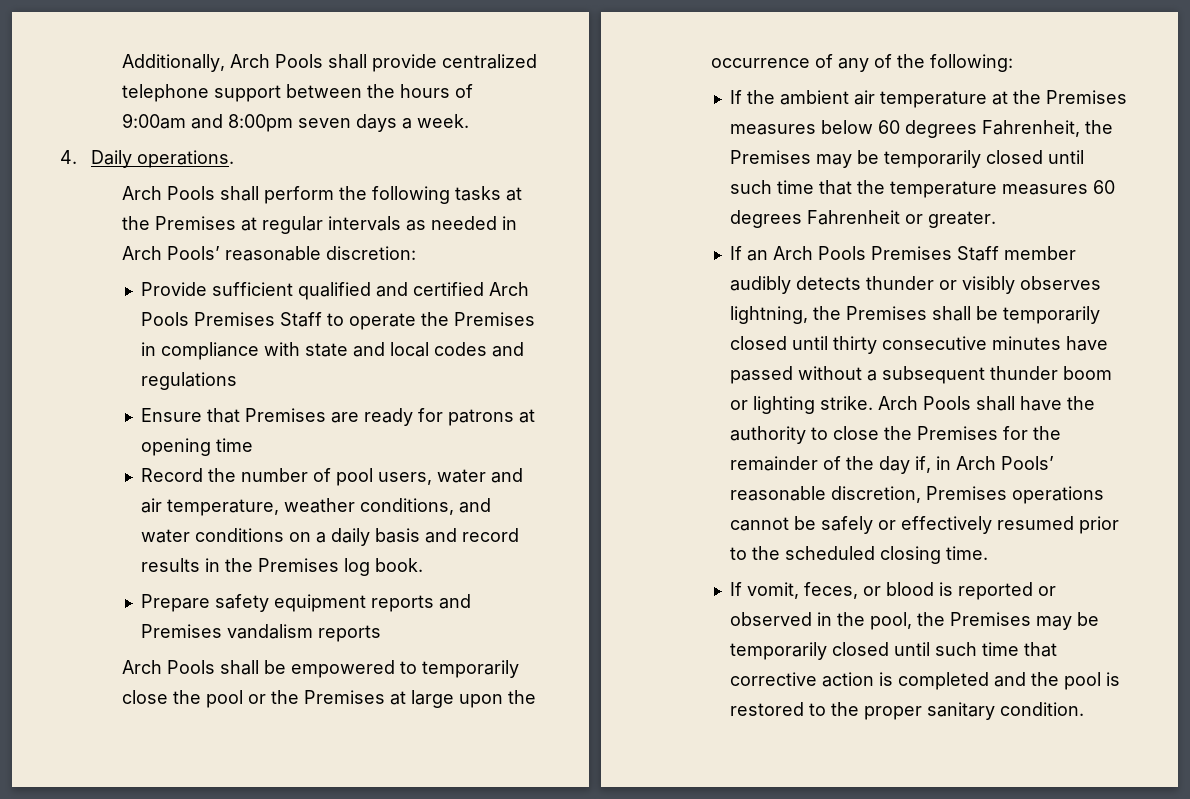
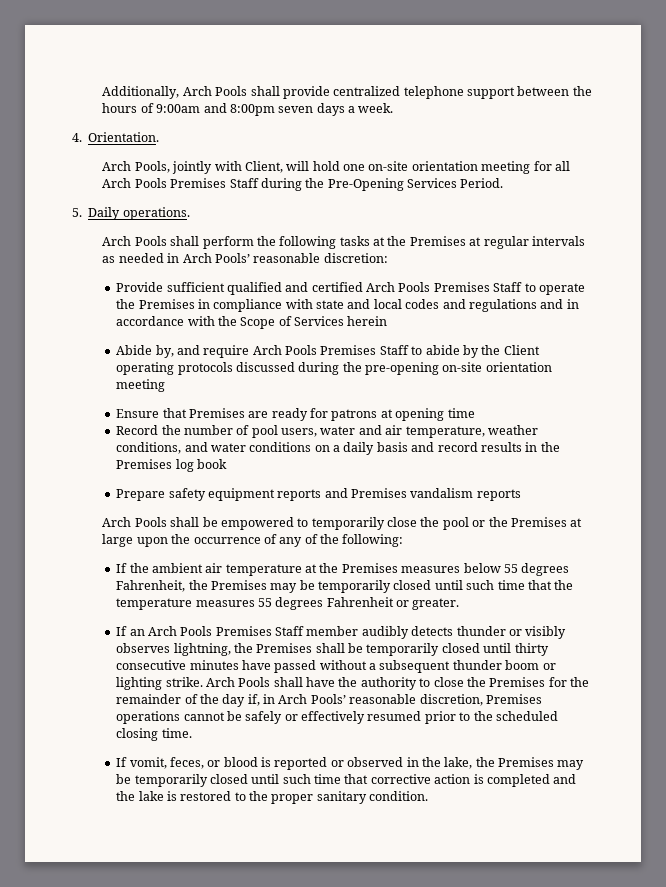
(77, 157) none -> [88,132,160,142] [102,161,570,174] [102,178,504,191] [72,208,82,217] Orientation. // Arch Pools, jointly with Client, will hold one on-site orientation meeting for all Arch Pools Premises Staff during the Pre-Opening Services Period. // 5.
(238, 381) none -> [540,299,579,309] [116,316,388,329] [116,345,540,358] [116,362,552,375] [116,379,166,392] and in accordance with the Scope of Services herein // Abide by, and require Arch Pools Premises Staff to abide by the Client operating protocols discussed during the pre-opening on-site orientation meeting
[375,558,424,572] book. -> [196,459,227,469] book
[878,120,901,134] 60 -> [503,564,518,573] 55
[1093,180,1116,194] 60 -> [257,598,272,607] 55
[870,612,913,630] pool, -> [444,757,473,769] lake,
[1064,672,1102,690] pool -> [138,791,164,801] lake

